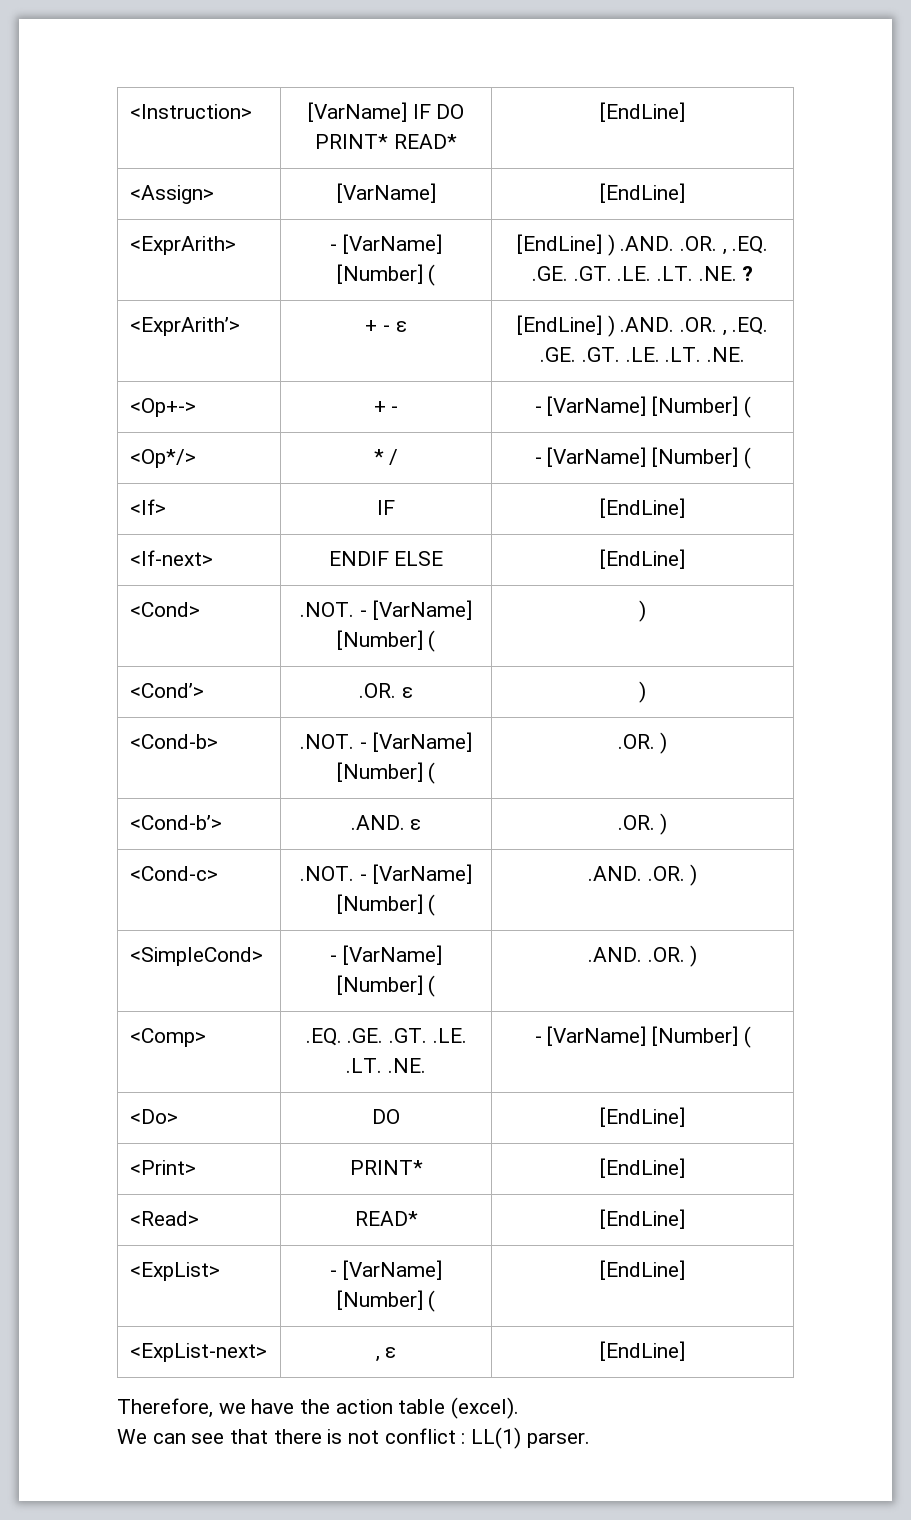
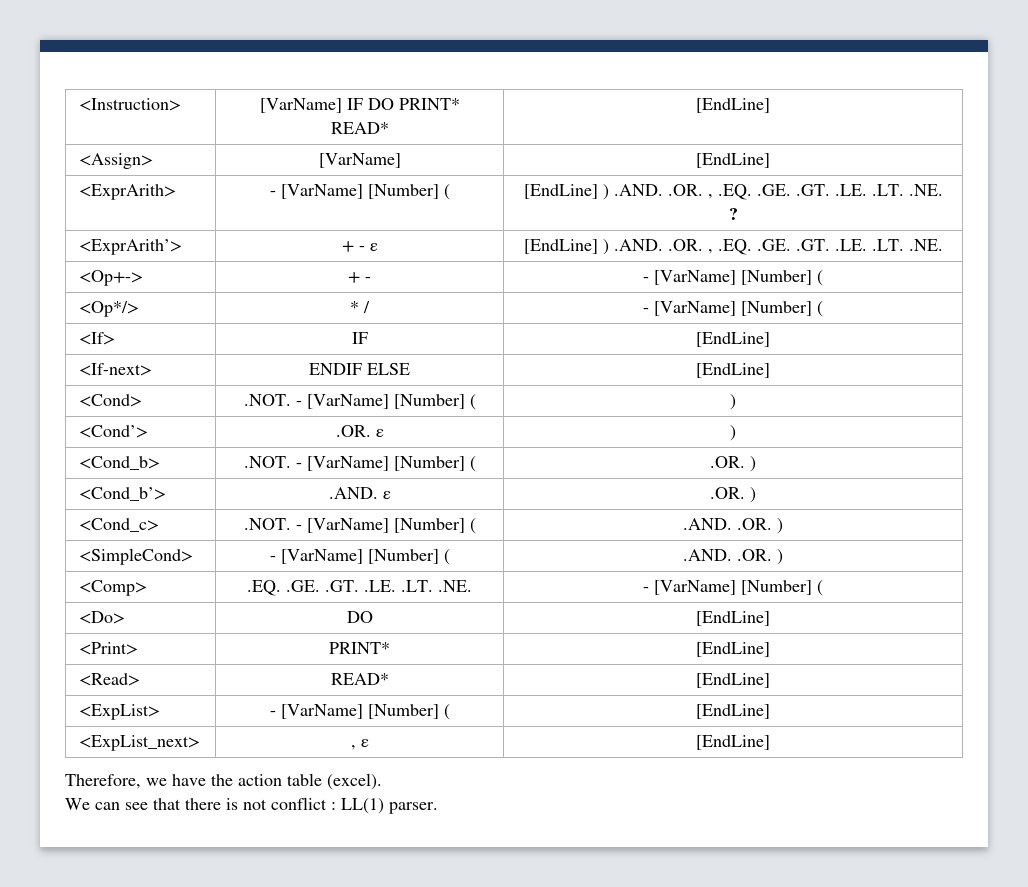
[129,734,218,749] <Cond-b> -> [79,456,161,470] <Cond_b>
[129,815,222,830] <Cond-b’> -> [79,487,167,501] <Cond_b’>
[129,866,218,881] <Cond-c> -> [79,518,160,532] <Cond_c>
[129,1343,267,1362] <ExpList-next> -> [79,735,201,751] <ExpList_next>

